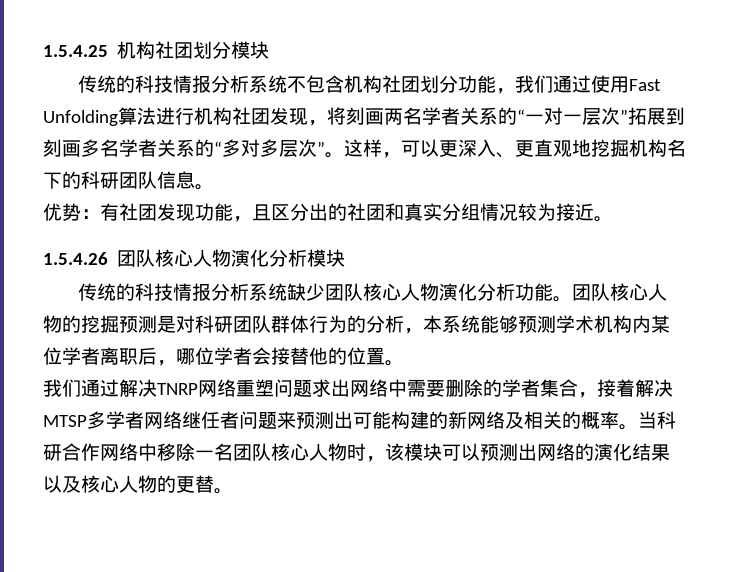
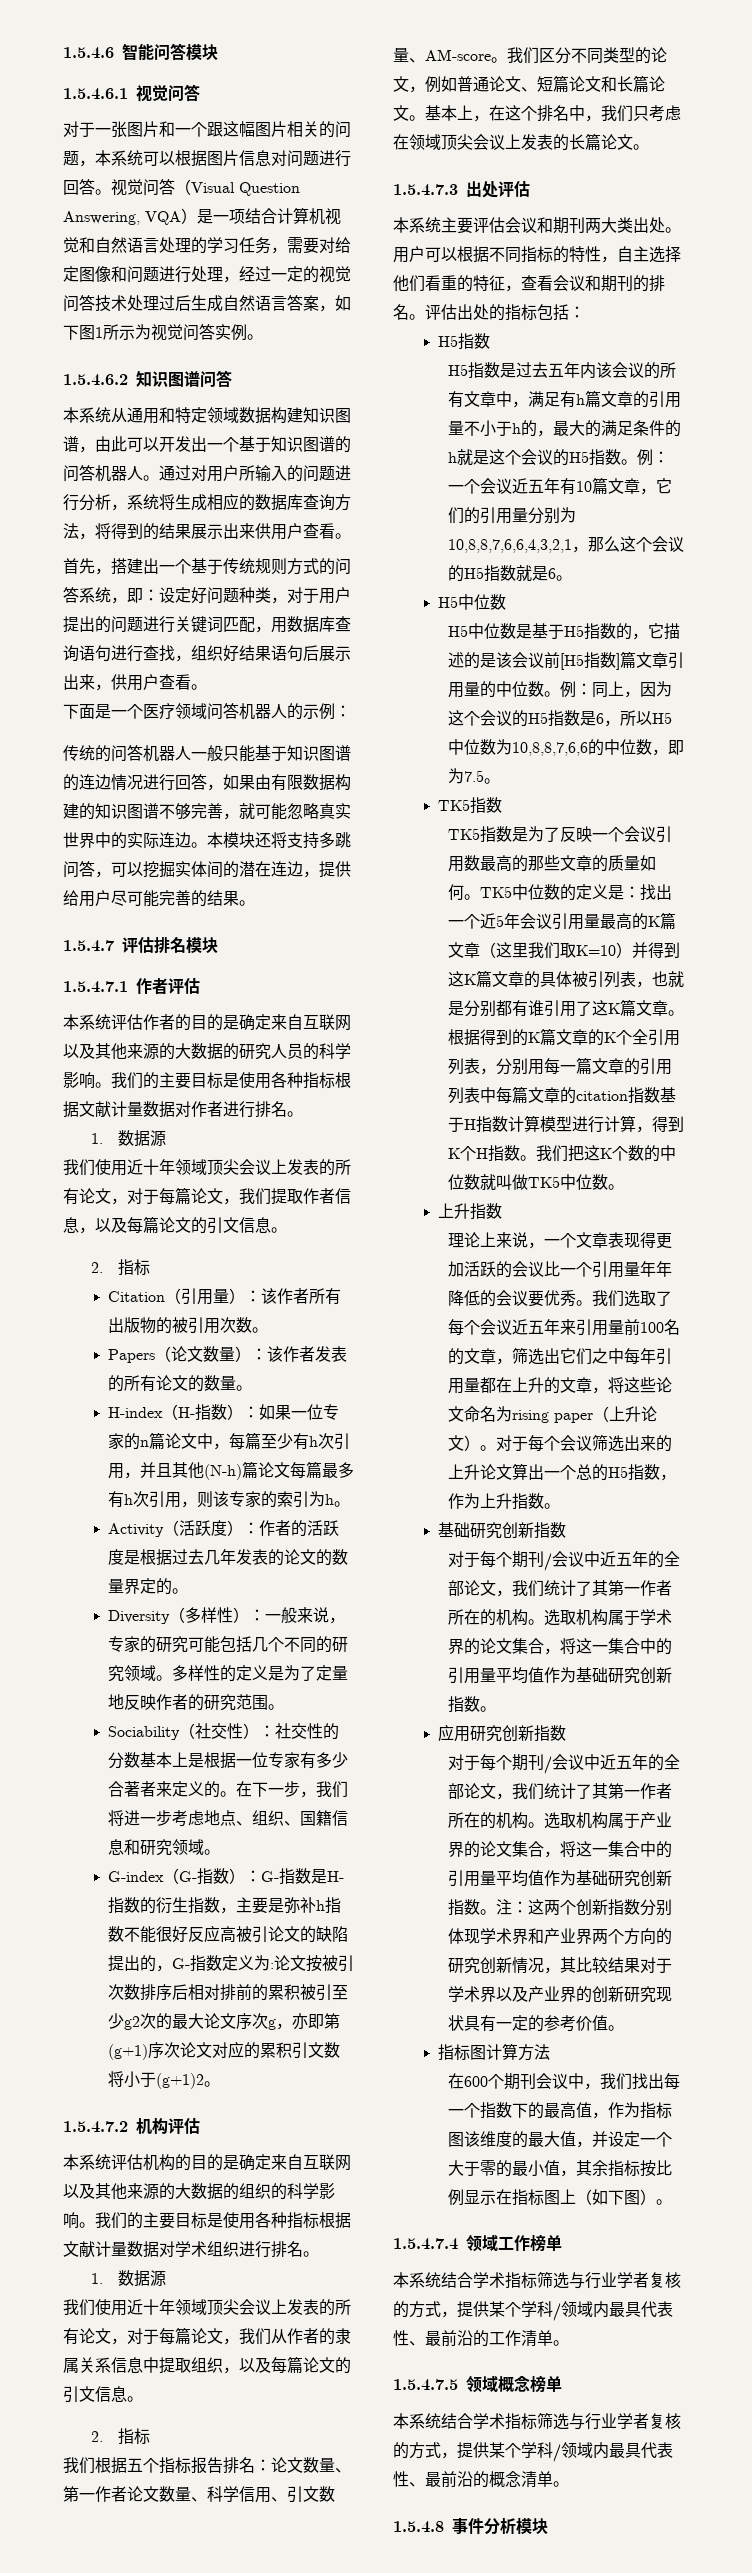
[43,41,270,59] [78,75,662,94] [43,107,685,126] [43,139,686,158] [43,171,214,190] [43,203,613,222] [43,249,346,267] [78,283,668,302] [43,315,670,334] [43,347,404,366] [43,379,673,398] [43,411,676,430] [43,443,670,462] [43,475,233,494] 1.5.4.25机构社团划分模块 // 传统的科技情报分析系统不包含机构社团划分功能，我们通过使用Fast Unfolding算法进行机构社团发现，将刻画两名学者关系的“一对一层次”拓展到刻画多名学者关系的“多对多层次”。这样，可以更深入、更直观地挖掘机构名下的科研团队信息。 // 优势：有社团发现功能，且区分出的社团和真实分组情况较为接近。 // 1.5.4.26团队核心人物演化分析模块 // 传统的科技情报分析系统缺少团队核心人物演化分析功能。团队核心人物的挖掘预测是对科研团队群体行为的分析，本系统能够预测学术机构内某位学者离职后，哪位学者会接替他的位置。 // 我们通过解决TNRP网络重塑问题求出网络中需要删除的学者集合，接着解决MTSP多学者网络继任者问题来预测出可能构建的新网络及相关的概率。当科研合作网络中移除一名团队核心人物时，该模块可以预测出网络的演化结果以及核心人物的更替。 -> [63,43,218,61] [63,84,200,102] [63,121,351,138] [63,150,351,167] [63,179,300,196] [63,207,341,225] [63,237,351,254] [63,266,351,283] [63,295,351,312] [63,324,263,341] [63,370,232,388] [63,407,351,424] [63,436,351,453] [63,465,351,482] [63,493,351,511] [63,523,351,540] [63,558,351,575] [63,587,351,604] [63,616,351,633] [63,645,351,662] [63,674,207,691] [63,703,351,720] [63,745,351,762] [63,774,351,791] [63,803,351,820] [63,832,351,849] [63,861,351,878] [63,890,255,907] [63,936,218,954] [63,977,200,995] [63,1014,351,1031] [63,1043,351,1060] [63,1072,351,1089] [63,1101,303,1118] [90,1130,167,1147] [63,1159,351,1176] [63,1187,351,1205] [63,1216,287,1234] [90,1259,151,1276] [108,1288,342,1305] [108,1317,269,1334] [108,1346,348,1363] [108,1375,253,1392] [108,1404,340,1421] [108,1432,351,1450] [108,1461,355,1480] [108,1491,351,1508] [108,1520,340,1537] [108,1549,349,1566] [108,1578,189,1595] [108,1607,346,1624] [108,1636,349,1653] [108,1665,349,1682] [108,1694,285,1711] [108,1723,340,1740] [108,1752,349,1769] [108,1781,349,1798] [108,1810,349,1827] [108,1839,221,1856] [108,1868,345,1885] [108,1897,342,1914] [108,1925,349,1943] [108,1955,355,1972] [108,1984,349,2001] [108,2013,341,2030] [108,2041,341,2060] [108,2071,221,2089] [63,2117,200,2134] [63,2154,351,2171] [63,2183,335,2200] [63,2212,351,2229] [63,2241,319,2258] [90,2270,167,2287] [63,2299,351,2316] [63,2327,351,2345] [63,2356,351,2374] [63,2386,143,2403] [90,2428,151,2445] [63,2457,351,2474] [63,2486,335,2503] [393,47,667,64] [393,75,665,93] [393,105,681,122] [393,133,649,151] [393,180,530,198] [393,217,681,234] [393,246,681,263] [393,275,665,292] [393,304,585,321] [438,333,491,350] [448,362,677,379] [448,390,682,408] [448,420,682,437] [448,449,670,466] [448,477,673,495] [448,507,577,524] [448,536,685,553] [448,565,573,582] [438,594,507,610] [448,623,681,640] [448,651,685,670] [448,681,673,698] [448,710,673,727] [448,739,685,756] [448,768,501,784] [438,797,503,814] [448,826,673,843] [448,855,657,872] [448,884,673,901] [448,912,677,930] [448,942,681,959] [448,970,685,988] [448,999,685,1017] [448,1028,681,1046] [448,1057,673,1075] [448,1086,677,1104] [448,1115,685,1133] [448,1145,677,1162] [448,1174,625,1190] [438,1203,503,1220] [448,1232,673,1249] [448,1261,673,1278] [448,1290,673,1307] [448,1319,681,1336] [448,1347,673,1365] [448,1377,673,1394] [448,1406,658,1423] [448,1434,673,1452] [448,1463,677,1481] [448,1493,561,1510] [438,1522,567,1539] [448,1551,681,1571] [448,1580,673,1597] [448,1609,673,1626] [448,1638,673,1655] [448,1667,673,1684] [448,1696,497,1713] [438,1724,567,1742] [448,1754,681,1774] [448,1783,673,1800] [448,1812,673,1829] [448,1841,673,1858] [448,1870,673,1887] [448,1899,673,1916] [448,1928,673,1945] [448,1957,673,1974] [448,1986,673,2003] [448,2015,625,2032] [438,2043,551,2061] [448,2073,681,2090] [448,2102,673,2119] [448,2131,673,2148] [448,2160,673,2177] [448,2189,673,2206] [393,2235,562,2252] [393,2271,681,2289] [393,2301,673,2321] [393,2330,569,2347] [393,2376,562,2393] [393,2412,681,2430] [393,2442,673,2462] [393,2471,569,2488] [393,2517,548,2535] 1.5.4.6智能问答模块 // 1.5.4.6.1视觉问答 // 对于一张图片和一个跟这幅图片相关的问题，本系统可以根据图片信息对问题进行回答。视觉问答（Visual Question Answering, VQA）是一项结合计算机视觉和自然语言处理的学习任务，需要对给定图像和问题进行处理，经过一定的视觉问答技术处理过后生成自然语言答案，如下图1所示为视觉问答实例。 // 1.5.4.6.2知识图谱问答 // 本系统从通用和特定领域数据构建知识图谱，由此可以开发出一个基于知识图谱的问答机器人。通过对用户所输入的问题进行分析，系统将生成相应的数据库查询方法，将得到的结果展示出来供用户查看。 // 首先，搭建出一个基于传统规则方式的问答系统，即：设定好问题种类，对于用户提出的问题进行关键词匹配，用数据库查询语句进行查找，组织好结果语句后展示出来，供用户查看。 // 下面是一个医疗领域问答机器人的示例： // 传统的问答机器人一般只能基于知识图谱的连边情况进行回答，如果由有限数据构建的知识图谱不够完善，就可能忽略真实世界中的实际连边。本模块还将支持多跳问答，可以挖掘实体间的潜在连边，提供给用户尽可能完善的结果。 // 1.5.4.7评估排名模块 // 1.5.4.7.1作者评估 // 本系统评估作者的目的是确定来自互联网以及其他来源的大数据的研究人员的科学影响。我们的主要目标是使用各种指标根据文献计量数据对作者进行排名。 // 1.数据源 // 我们使用近十年领域顶尖会议上发表的所有论文，对于每篇论文，我们提取作者信息，以及每篇论文的引文信息。 // 2.指标 // Citation（引用量）：该作者所有出版物的被引用次数。 // Papers（论文数量）：该作者发表的所有论文的数量。 // H-index（H-指数）：如果一位专家的n篇论文中，每篇至少有h次引用，并且其他(N-h)篇论文每篇最多有h次引用，则该专家的索引为h。 // Activity（活跃度）：作者的活跃度是根据过去几年发表的论文的数量界定的。 // Diversity（多样性）：一般来说，专家的研究可能包括几个不同的研究领域。多样性的定义是为了定量地反映作者的研究范围。 // Sociability（社交性）：社交性的分数基本上是根据一位专家有多少合著者来定义的。在下一步，我们将进一步考虑地点、组织、国籍信息和研究领域。 // G-index（G-指数）：G-指数是H-指数的衍生指数，主要是弥补h指数不能很好反应高被引论文的缺陷提出的，G-指数定义为:论文按被引次数排序后相对排前的累积被引至少g2次的最大论文序次g，亦即第(g+1)序次论文对应的累积引文数将小于(g+1)2。 // 1.5.4.7.2机构评估 // 本系统评估机构的目的是确定来自互联网以及其他来源的大数据的组织的科学影响。我们的主要目标是使用各种指标根据文献计量数据对学术组织进行排名。 // 1.数据源 // 我们使用近十年领域顶尖会议上发表的所有论文，对于每篇论文，我们从作者的隶属关系信息中提取组织，以及每篇论文的引文信息。 // 2.指标 // 我们根据五个指标报告排名：论文数量、第一作者论文数量、科学信用、引文数量、AM-score。我们区分不同类型的论文，例如普通论文、短篇论文和长篇论文。基本上，在这个排名中，我们只考虑在领域顶尖会议上发表的长篇论文。 // 1.5.4.7.3出处评估 // 本系统主要评估会议和期刊两大类出处。用户可以根据不同指标的特性，自主选择他们看重的特征，查看会议和期刊的排名。评估出处的指标包括： // H5指数 // H5指数是过去五年内该会议的所有文章中，满足有h篇文章的引用量不小于h的，最大的满足条件的h就是这个会议的H5指数。例：一个会议近五年有10篇文章，它们的引用量分别为10,8,8,7,6,6,4,3,2,1，那么这个会议的H5指数就是6。 // H5中位数 // H5中位数是基于H5指数的，它描述的是该会议前[H5指数]篇文章引用量的中位数。例：同上，因为这个会议的H5指数是6，所以H5中位数为10,8,8,7,6,6的中位数，即为7.5。 // TK5指数 // TK5指数是为了反映一个会议引用数最高的那些文章的质量如何。TK5中位数的定义是：找出一个近5年会议引用量最高的K篇文章（这里我们取K=10）并得到这K篇文章的具体被引列表，也就是分别都有谁引用了这K篇文章。根据得到的K篇文章的K个全引用列表，分别用每一篇文章的引用列表中每篇文章的citation指数基于H指数计算模型进行计算，得到K个H指数。我们把这K个数的中位数就叫做TK5中位数。 // 上升指数 // 理论上来说，一个文章表现得更加活跃的会议比一个引用量年年降低的会议要优秀。我们选取了每个会议近五年来引用量前100名的文章，筛选出它们之中每年引用量都在上升的文章，将这些论文命名为rising paper（上升论文）。对于每个会议筛选出来的上升论文算出一个总的H5指数，作为上升指数。 // 基础研究创新指数 // 对于每个期刊/会议中近五年的全部论文，我们统计了其第一作者所在的机构。选取机构属于学术界的论文集合，将这一集合中的引用量平均值作为基础研究创新指数。 // 应用研究创新指数 // 对于每个期刊/会议中近五年的全部论文，我们统计了其第一作者所在的机构。选取机构属于产业界的论文集合，将这一集合中的引用量平均值作为基础研究创新指数。注：这两个创新指数分别体现学术界和产业界两个方向的研究创新情况，其比较结果对于学术界以及产业界的创新研究现状具有一定的参考价值。 // 指标图计算方法 // 在600个期刊会议中，我们找出每一个指数下的最高值，作为指标图该维度的最大值，并设定一个大于零的最小值，其余指标按比例显示在指标图上（如下图）。 // 1.5.4.7.4领域工作榜单 // 本系统结合学术指标筛选与行业学者复核的方式，提供某个学科/领域内最具代表性、最前沿的工作清单。 // 1.5.4.7.5领域概念榜单 // 本系统结合学术指标筛选与行业学者复核的方式，提供某个学科/领域内最具代表性、最前沿的概念清单。 // 1.5.4.8事件分析模块

